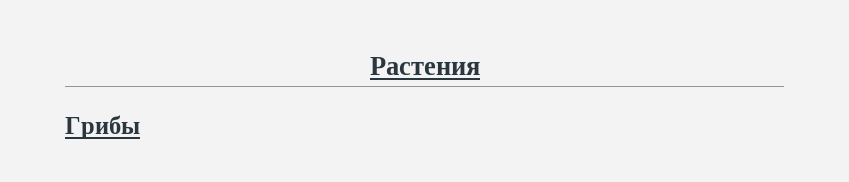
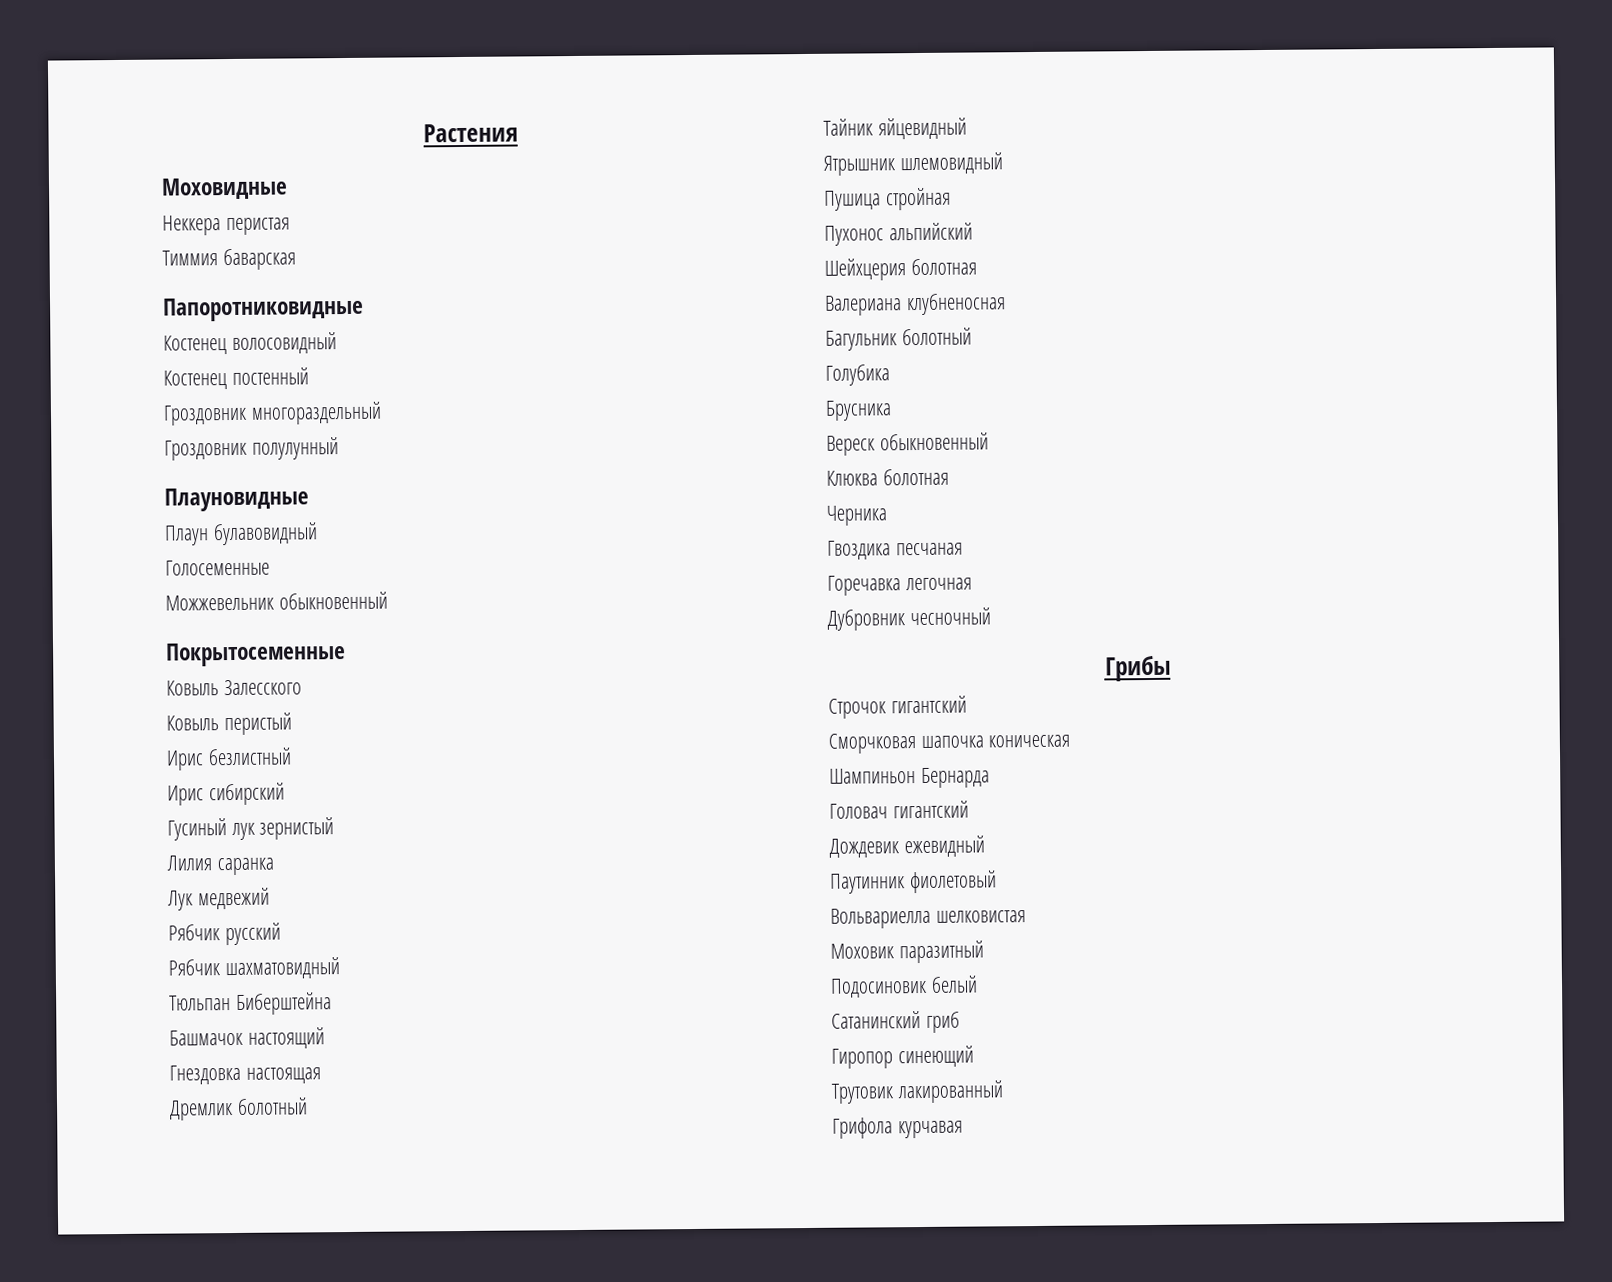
[65,115,140,139] Грибы -> [161,177,288,200] [162,215,290,236] [162,248,296,271] [162,296,364,322] [163,332,337,355] [163,367,309,390] [163,401,382,426] [164,437,339,461] [164,487,309,512] [164,522,318,546] [165,559,270,576] [165,591,388,611] [165,642,346,667] [166,679,302,696] [166,712,292,736] [166,747,292,771] [167,782,285,806] [167,817,335,841] [166,855,275,876] [167,887,270,911] [168,922,281,946] [168,957,340,980] [169,992,332,1015] [169,1027,325,1049] [169,1064,321,1085] [169,1097,308,1121] [823,117,967,140] [823,152,1003,176] [824,187,951,211] [824,222,973,246] [824,258,977,281] [824,293,1006,316] [825,327,972,351] [825,364,890,386] [825,400,892,421] [826,432,989,456] [826,468,949,486] [826,505,887,526] [827,540,963,560] [827,575,972,596] [827,607,991,631] [1104,655,1171,682] [828,695,967,719] [828,733,1071,754] [829,767,990,789] [829,800,969,819] [829,835,985,858] [830,870,997,894] [830,907,1026,929] [830,940,984,964] [830,975,978,998] [831,1011,960,1033] [831,1045,974,1069] [831,1080,1004,1104] [832,1117,963,1139] Моховидные // Неккера перистая // Тиммия баварская // Папоротниковидные // Костенец волосовидный // Костенец постенный // Гроздовник многораздельный // Гроздовник полулунный // Плауновидные // Плаун булавовидный // Голосеменные // Можжевельник обыкновенный // Покрытосеменные // Ковыль Залесского // Ковыль перистый // Ирис безлистный // Ирис сибирский // Гусиный лук зернистый // Лилия саранка // Лук медвежий // Рябчик русский // Рябчик шахматовидный // Тюльпан Биберштейна // Башмачок настоящий // Гнездовка настоящая // Дремлик болотный // Тайник яйцевидный // Ятрышник шлемовидный // Пушица стройная // Пухонос альпийский // Шейхцерия болотная // Валериана клубненосная // Багульник болотный // Голубика // Брусника // Вереск обыкновенный // Клюква болотная // Черника // Гвоздика песчаная // Горечавка легочная // Дубровник чесночный // Грибы // Строчок гигантский // Сморчковая шапочка коническая // Шампиньон Бернарда // Головач гигантский // Дождевик ежевидный // Паутинник фиолетовый // Вольвариелла шелковистая // Моховик паразитный // Подосиновик белый // Сатанинский гриб // Гиропор синеющий // Трутовик лакированный // Грифола курчавая

